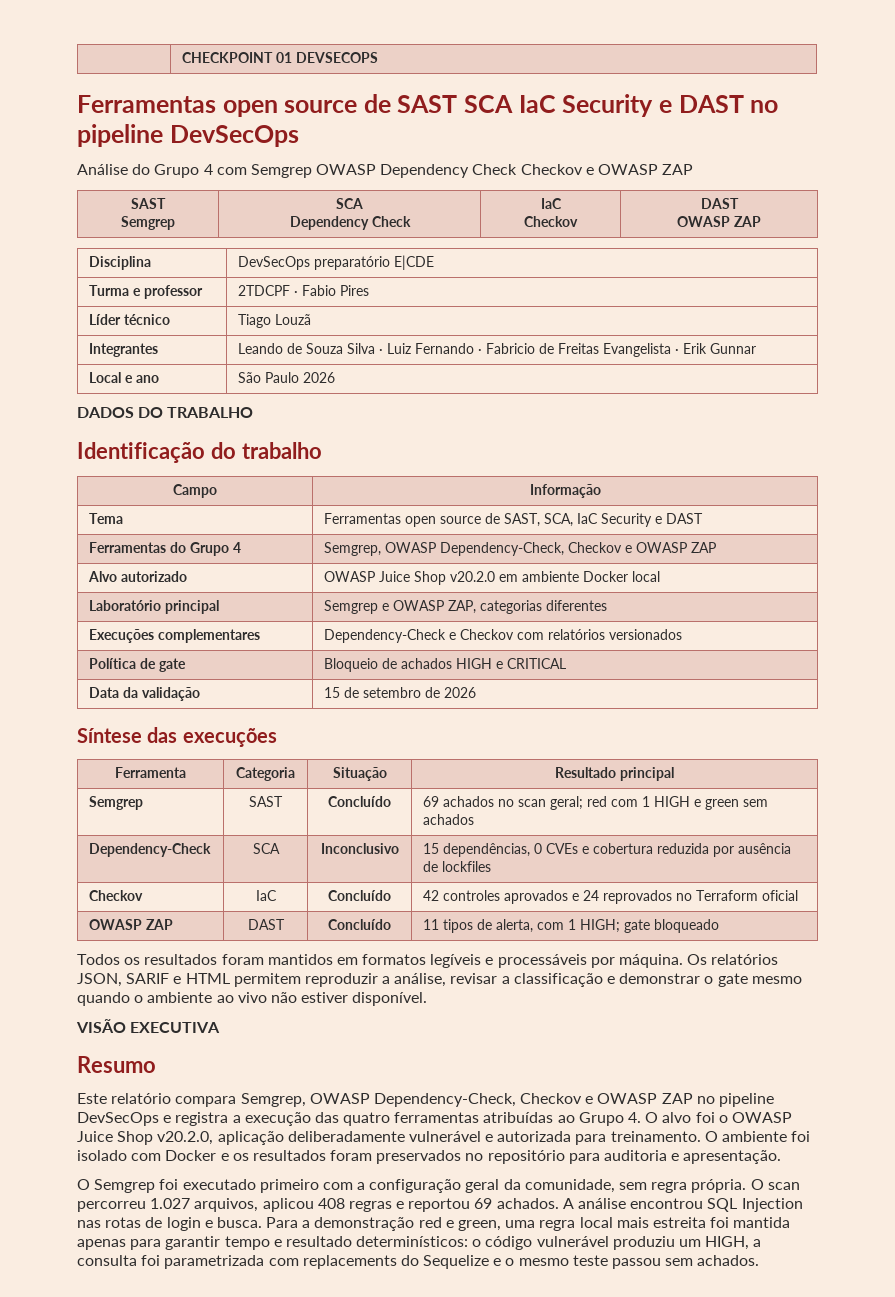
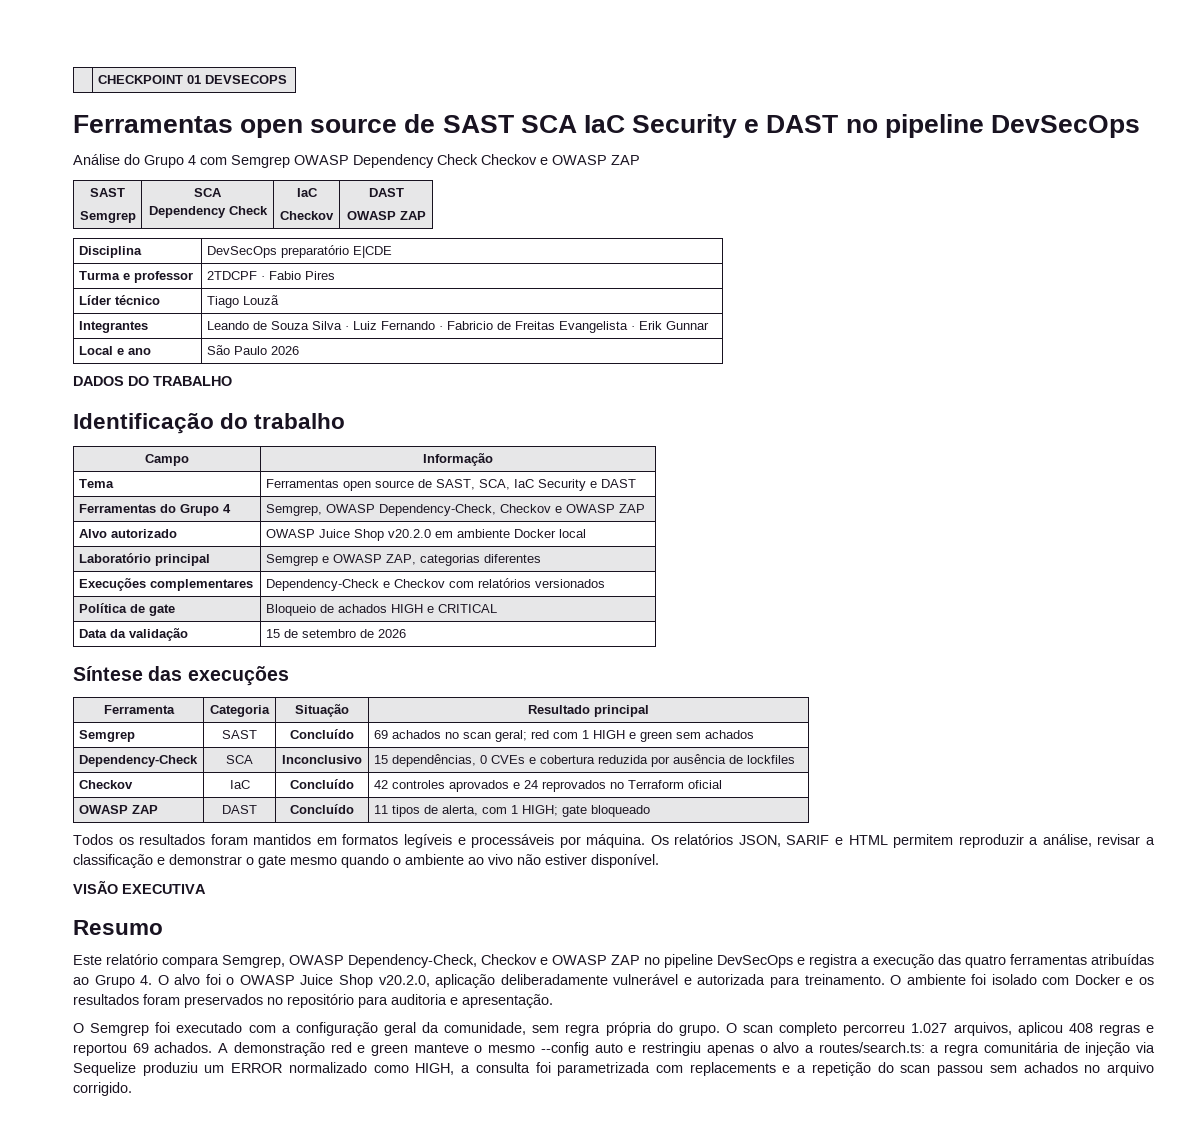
[259,1179,319,1193] primeiro -> (243, 1027) none
[691,1179,747,1193] própria. -> [605,1022,720,1036] própria do grupo.
(800, 1186) none -> [779,1022,838,1036] completo
[578,1198,803,1212] [77,1217,791,1231] [77,1236,702,1250] análise encontrou SQL Injection nas rotas de login e busca. Para a demonstração red e green, uma regra local mais estreita foi mantida apenas para garantir tempo e resultado determinísticos: o código vulnerável produziu um -> [233,1042,1156,1056] [73,1062,409,1076] demonstração red e green manteve o mesmo --config auto e restringiu apenas o alvo a routes/search.ts: a regra comunitária de injeção via Sequelize produziu um ERROR normalizado como
[400,1255,760,1269] do Sequelize e o mesmo teste passou sem achados. -> [782,1062,1155,1076] [73,1082,132,1096] e a repetição do scan passou sem achados no arquivo corrigido.

